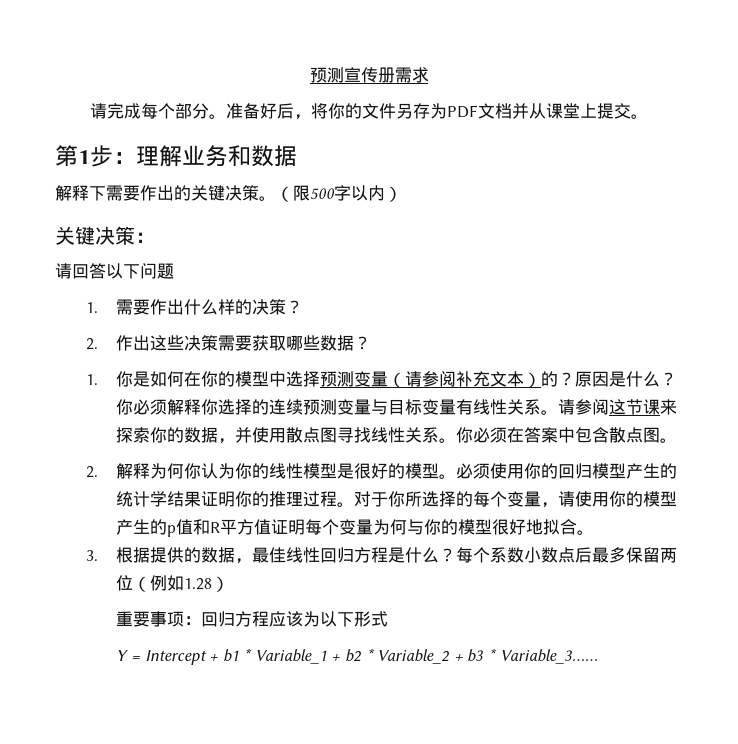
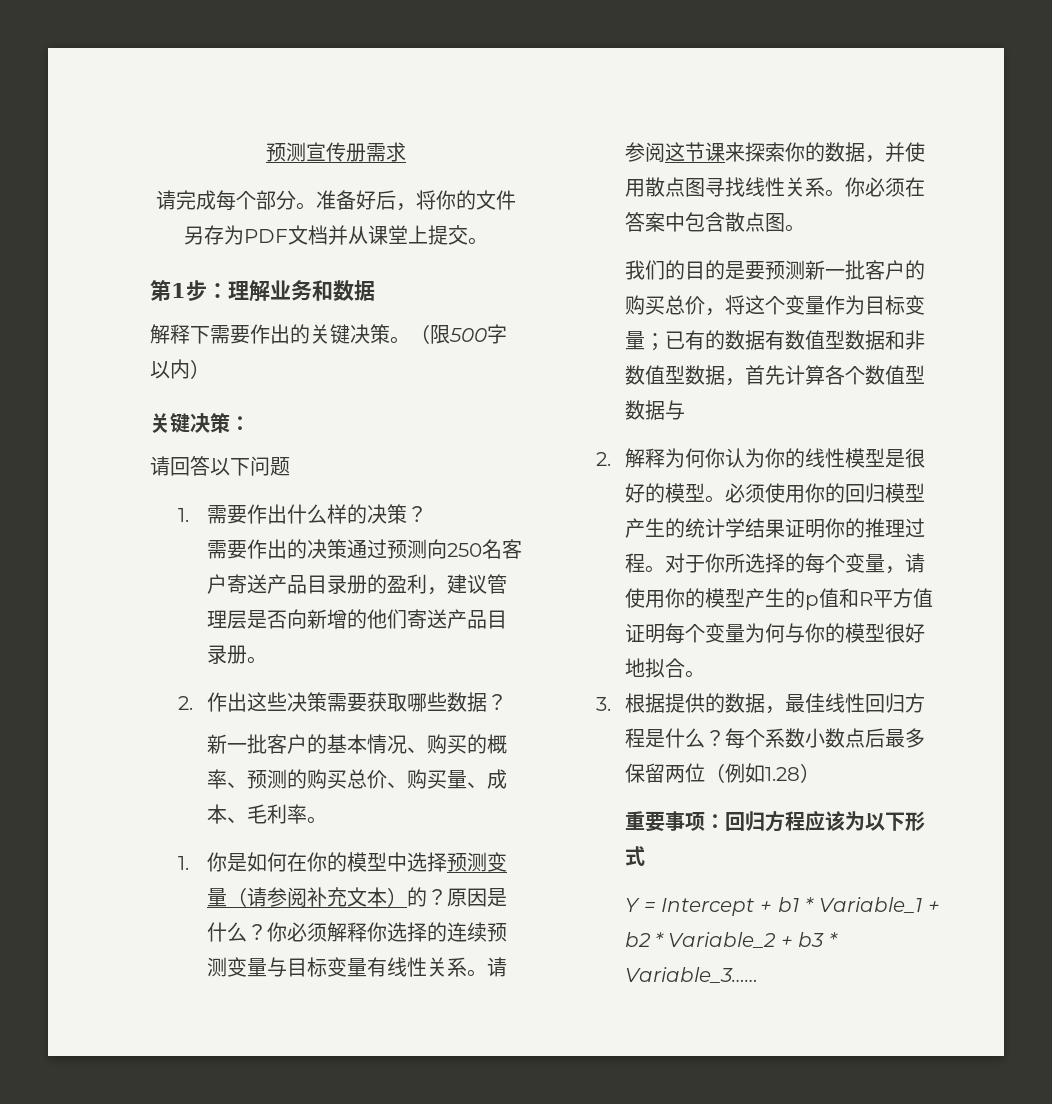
(304, 307) none -> [206,539,522,559] [206,574,507,595] [206,609,507,629] [206,645,267,664] // 需要作出的决策通过预测向250名客户寄送产品目录册的盈利，建议管理层是否向新增的他们寄送产品目录册。
(372, 343) none -> [206,734,507,754] [206,769,507,789] [206,804,327,824] // 新一批客户的基本情况、购买的概率、预测的购买总价、购买量、成本、毛利率。
(678, 440) none -> [624,260,925,280] [624,295,925,316] [624,330,925,351] [624,365,925,386] [624,400,685,420] // 我们的目的是要预测新一批客户的购买总价，将这个变量作为目标变量；已有的数据有数值型数据和非数值型数据，首先计算各个数值型数据与

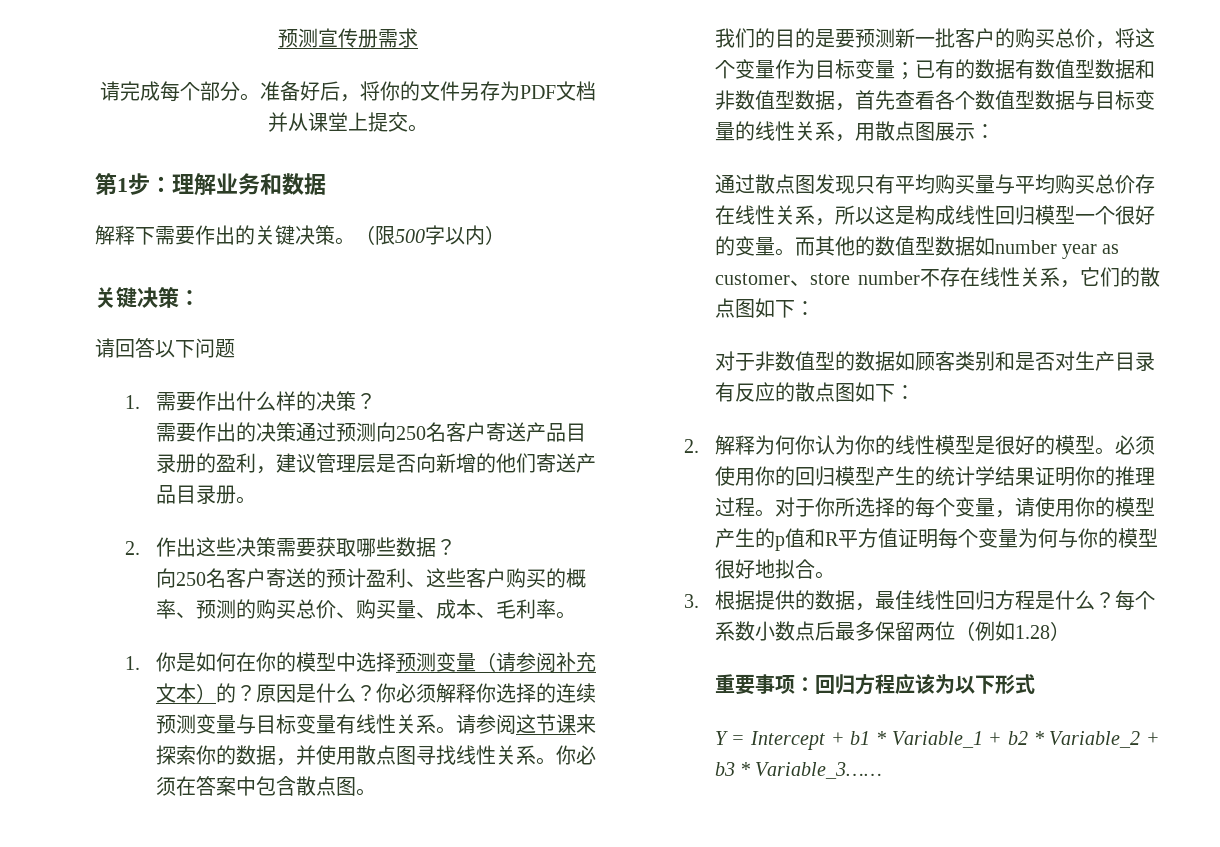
[206,734,427,754] 新一批客户的基本情况、 -> [155,568,506,588] 向250名客户寄送的预计盈利、这些客户
[784,365,825,385] 计算 -> [894,90,935,110] 查看
(685, 410) none -> [1094,90,1155,110] [714,121,995,142] [714,174,1155,194] [714,205,1155,226] [714,236,1120,259] [714,267,1160,288] [714,298,815,318] [714,351,1155,371] [714,382,915,402] 目标变量的线性关系，用散点图展示： // 通过散点图发现只有平均购买量与平均购买总价存在线性关系，所以这是构成线性回归模型一个很好的变量。而其他的数值型数据如number year as customer、store number不存在线性关系，它们的散点图如下： // 对于非数值型的数据如顾客类别和是否对生产目录有反应的散点图如下：

